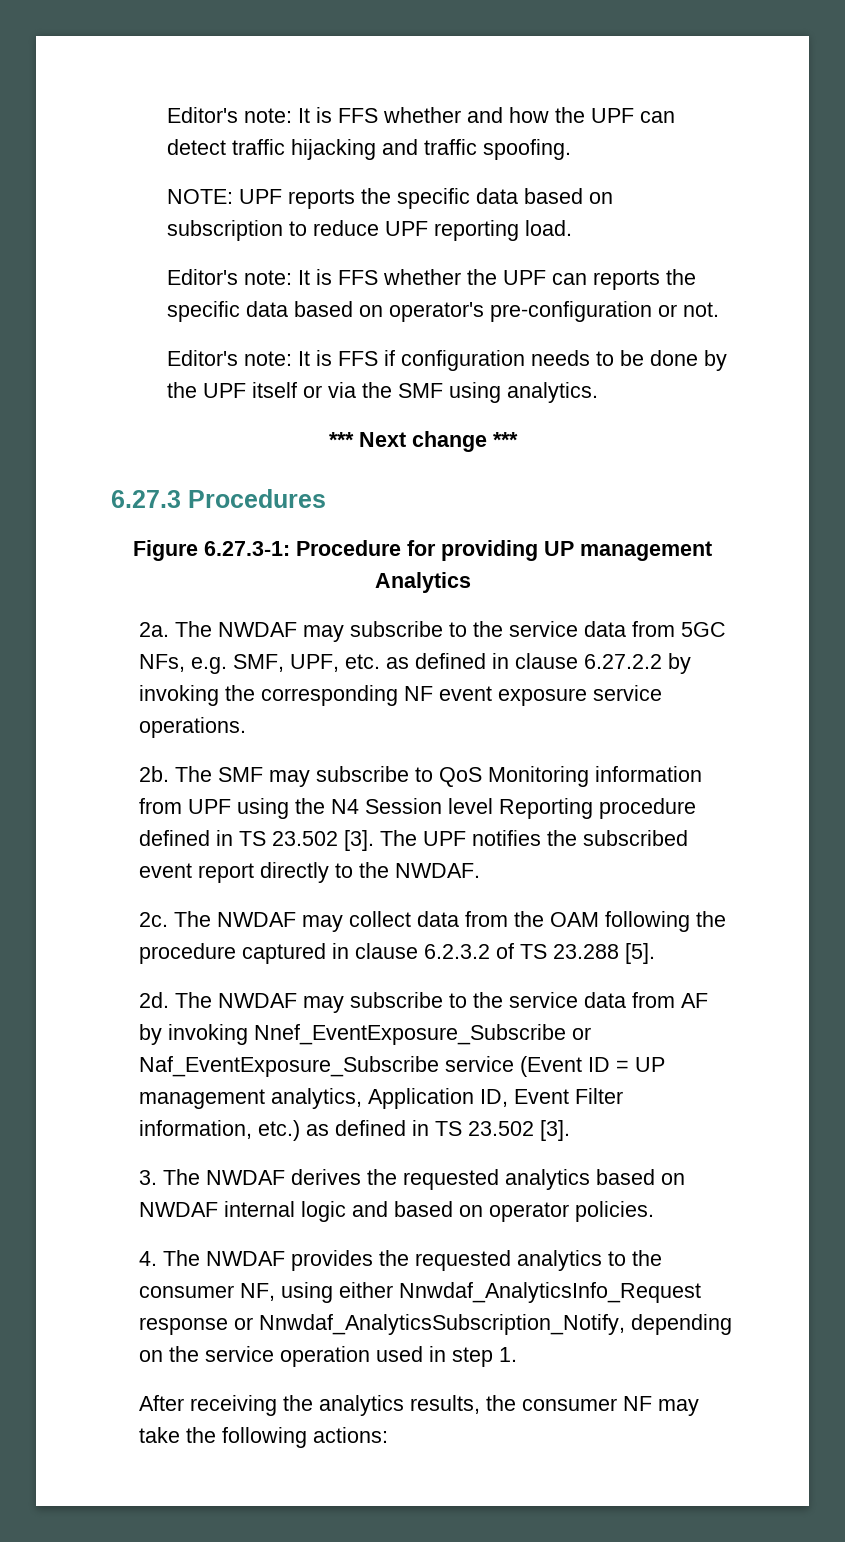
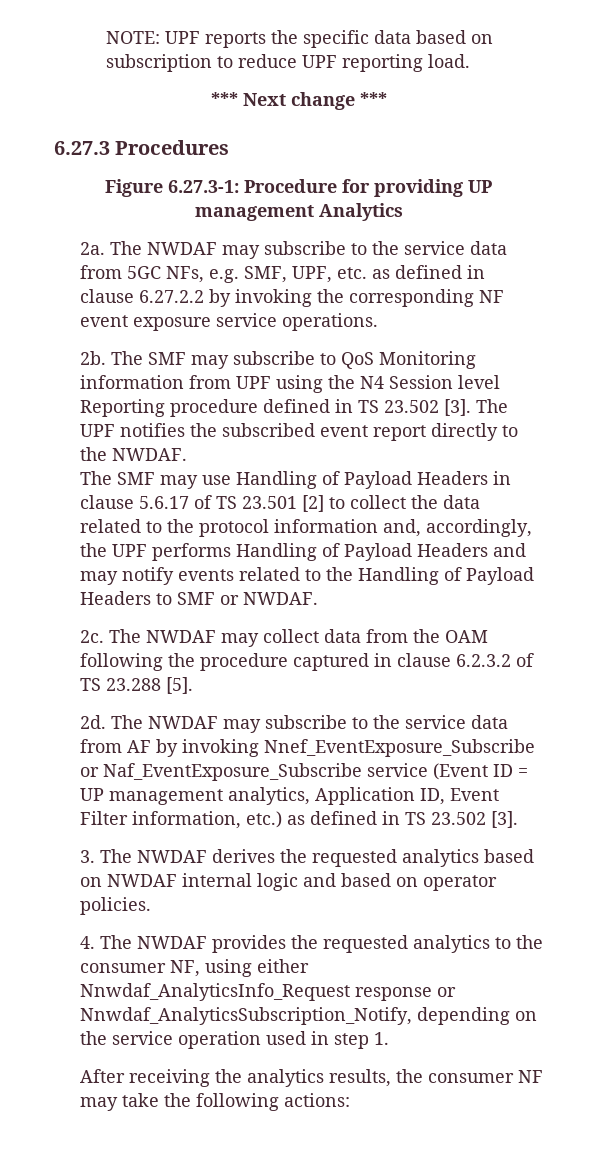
[166,107,675,123] [166,139,571,160] Editor's note: It is FFS whether and how the UPF can detect traffic hijacking and traffic spoofing. // -> (105, 37) none
[166,269,696,290] [166,301,719,322] [166,350,727,371] [166,382,598,403] // Editor's note: It is FFS whether the UPF can reports the specific data based on operator's pre-configuration or not. // Editor's note: It is FFS if configuration needs to be done by the UPF itself or via the SMF using analytics. -> (470, 61) none
(480, 870) none -> [79,471,511,489] [79,495,480,512] [79,519,532,537] [79,543,526,561] [79,567,534,585] [79,591,318,605] // The SMF may use Handling of Payload Headers in clause 5.6.17 of TS 23.501 [2] to collect the data related to the protocol information and, accordingly, the UPF performs Handling of Payload Headers and may notify events related to the Handling of Payload Headers to SMF or NWDAF.

